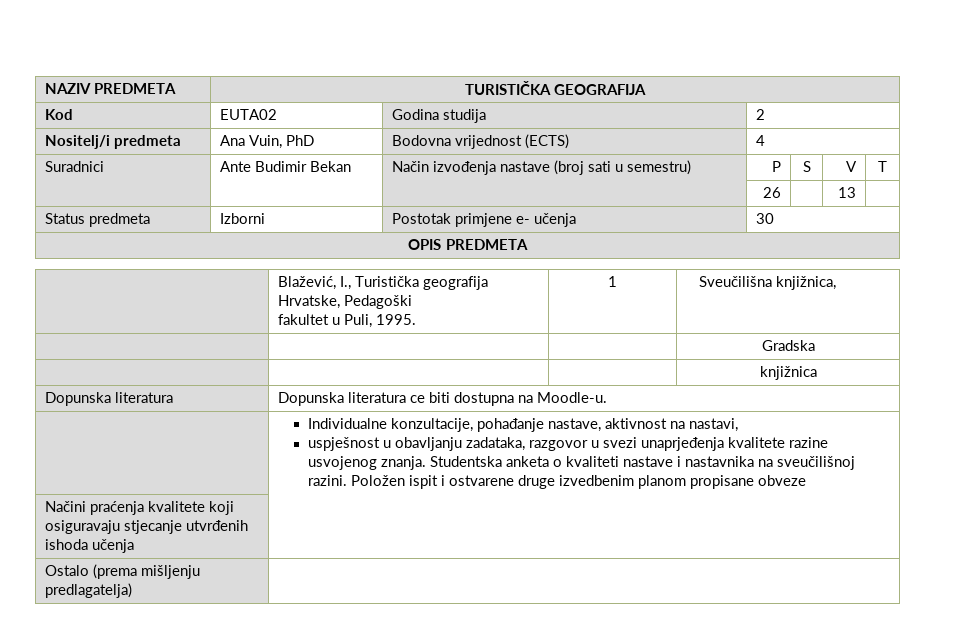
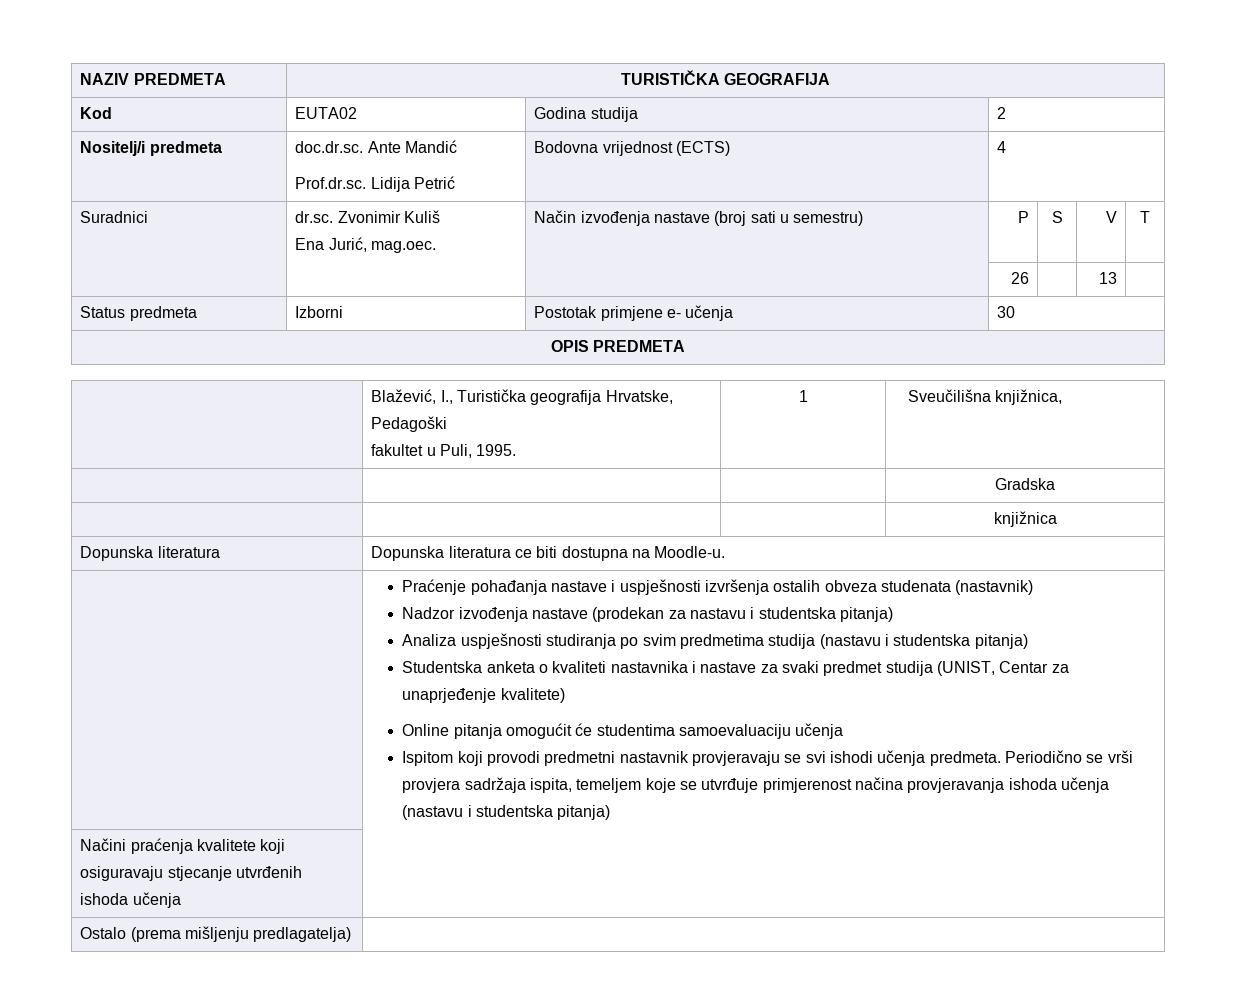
[219,135,315,149] Ana Vuin, PhD -> [295,140,457,153] [295,176,455,192] doc.dr.sc. Ante Mandić // Prof.dr.sc. Lidija Petrić
[219,161,352,172] Ante Budimir Bekan -> [295,210,440,223] [295,237,436,253] dr.sc. Zvonimir Kuliš // Ena Jurić, mag.oec.
[307,418,738,432] [307,437,829,451] [307,456,856,470] [307,475,807,489] Individualne konzultacije, pohađanje nastave, aktivnost na nastavi, // uspješnost u obavljanju zadataka, razgovor u svezi unaprjeđenja kvalitete razine usvojenog znanja. Studentska anketa o kvaliteti nastave i nastavnika na sveučilišnoj razini. Položen ispit i ostvarene druge izvedbenim planom propisane obveze -> [402,579,1034,595] [402,607,893,622] [402,633,1028,649] [402,661,1069,676] [402,688,565,703] [402,723,844,739] [402,750,1133,766] [402,777,1109,793] [402,805,611,820] Praćenje pohađanja nastave i uspješnosti izvršenja ostalih obveza studenata (nastavnik) // Nadzor izvođenja nastave (prodekan za nastavu i studentska pitanja) // Analiza uspješnosti studiranja po svim predmetima studija (nastavu i studentska pitanja) // Studentska anketa o kvaliteti nastavnika i nastave za svaki predmet studija (UNIST, Centar za unaprjeđenje kvalitete) // Online pitanja omogućit će studentima samoevaluaciju učenja // Ispitom koji provodi predmetni nastavnik provjeravaju se svi ishodi učenja predmeta. Periodično se vrši provjera sadržaja ispita, temeljem koje se utvrđuje primjerenost načina provjeravanja ishoda učenja (nastavu i studentska pitanja)

